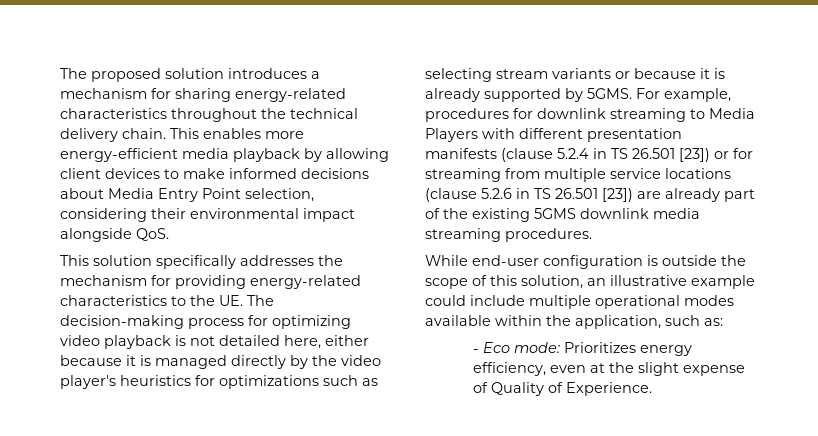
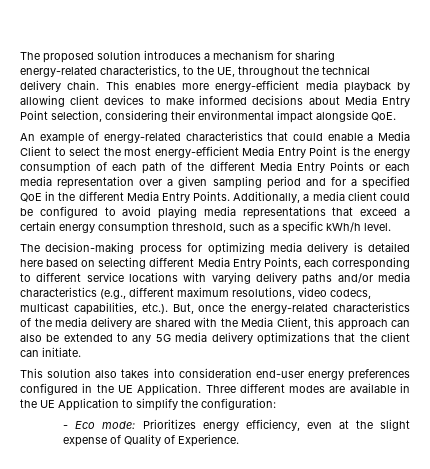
[60,108,167,119] characteristics -> [100,65,235,77] characteristics, to the UE,
[136,228,169,241] [60,255,343,269] [60,275,361,289] [60,295,243,306] QoS. // This solution specifically addresses the mechanism for providing energy-related characteristics to the UE. -> [371,112,396,121] [20,131,411,144] [20,146,411,158] [20,161,410,174] [20,176,411,189] [20,191,410,203] [20,206,410,219] [20,221,391,234] QoE. // An example of energy-related characteristics that could enable a Media Client to select the most energy-efficient Media Entry Point is the energy consumption of each path of the different Media Entry Points or each media representation over a given sampling period and for a specified QoE in the different Media Entry Points. Additionally, a media client could be configured to avoid playing media representations that exceed a certain energy consumption threshold, such as a specific kWh/h level. //
[60,335,369,349] [60,355,381,369] [60,375,378,389] [425,68,725,82] [425,88,731,102] [425,108,755,122] [425,128,682,142] [425,148,753,162] [425,168,731,182] [425,188,755,202] [425,208,700,222] [425,228,592,242] [425,255,746,269] [425,275,755,289] [425,295,734,309] [425,315,723,329] video playback is not detailed here, either because it is managed directly by the video player's heuristics for optimizations such as selecting stream variants or because it is already supported by 5GMS. For example, procedures for downlink streaming to Media Players with different presentation manifests (clause 5.2.4 in TS 26.501 [23]) or for streaming from multiple service locations (clause 5.2.6 in TS 26.501 [23]) are already part of the existing 5GMS downlink media streaming procedures. // While end-user configuration is outside the scope of this solution, an illustrative example could include multiple operational modes available within the application, such as: -> [269,242,410,254] [20,257,410,270] [20,272,410,285] [20,287,371,299] [20,302,410,315] [20,317,410,330] [20,332,411,345] [20,347,81,357] [20,368,410,381] [20,383,411,396] [20,398,276,411] media delivery is detailed here based on selecting different Media Entry Points, each corresponding to different service locations with varying delivery paths and/or media characteristics (e.g., different maximum resolutions, video codecs, multicast capabilities, etc.). But, once the energy-related characteristics of the media delivery are shared with the Media Client, this approach can also be extended to any 5G media delivery optimizations that the client can initiate. // This solution also takes into consideration end-user energy preferences configured in the UE Application. Three different modes are available in the UE Application to simplify the configuration:

